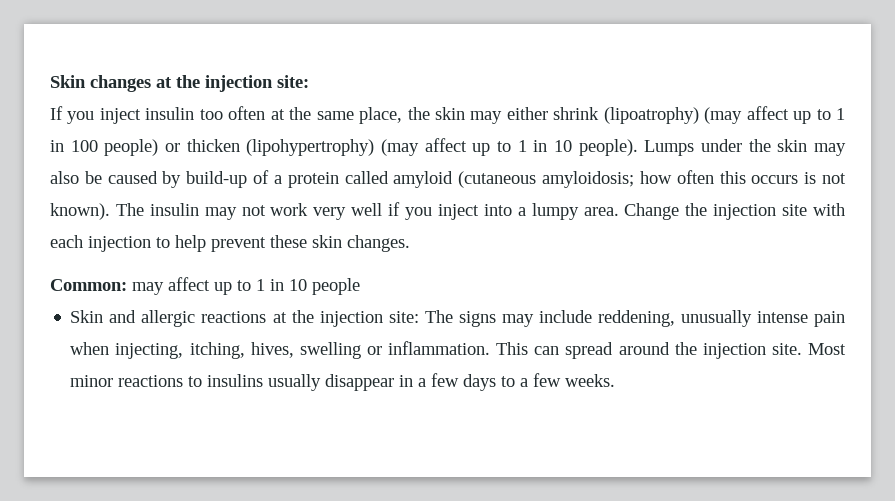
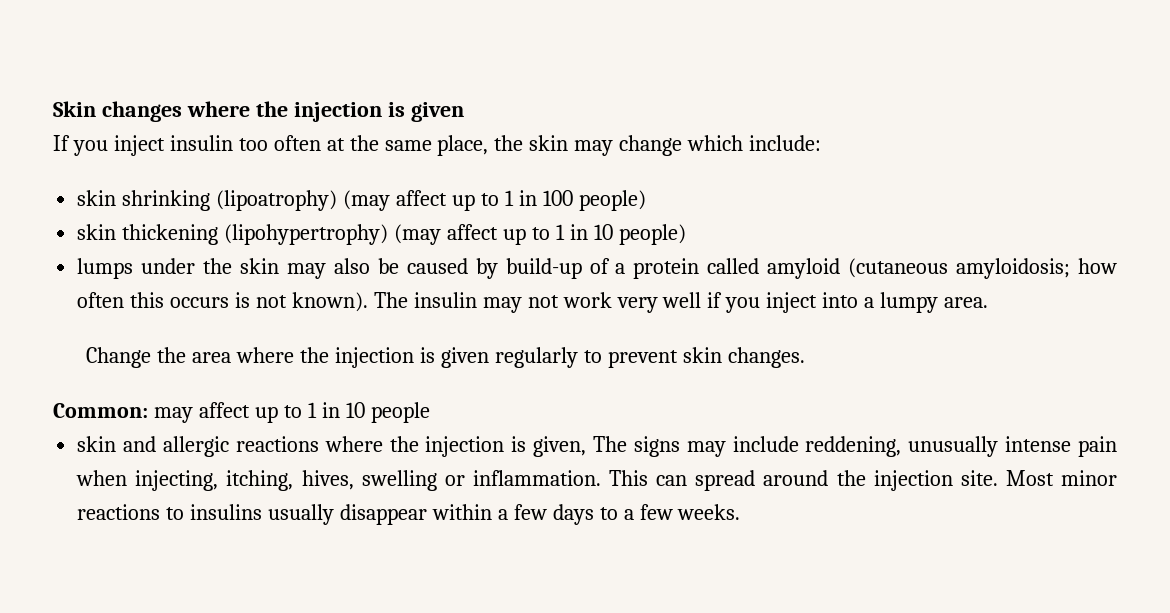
[156,75,309,92] at the injection site: -> [186,101,464,122] where the injection is given
[506,107,600,120] either shrink -> [619,135,822,156] [77,190,211,211] change which include: // skin shrinking
[165,139,240,152] or thicken -> [77,224,219,245] // skin thickening
[578,139,695,156] people). Lumps -> [618,224,686,245] [77,258,134,279] people) // lumps
(619, 211) none -> (989, 302) //
[713,203,846,220] [50,235,307,252] injection site with each injection to help prevent these -> [192,347,678,368] area where the injection is given regularly to prevent
[70,310,104,323] Skin -> [77,436,117,452] skin
[272,310,419,327] at the injection site: -> [324,436,587,457] where the injection is given,
[399,375,414,387] in -> [431,504,492,520] within

